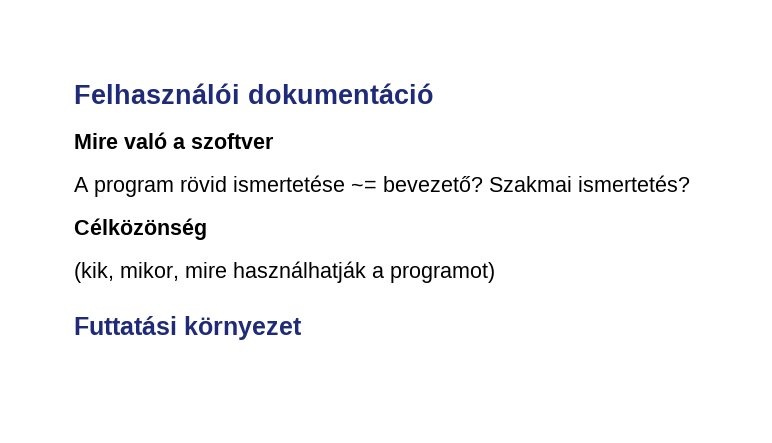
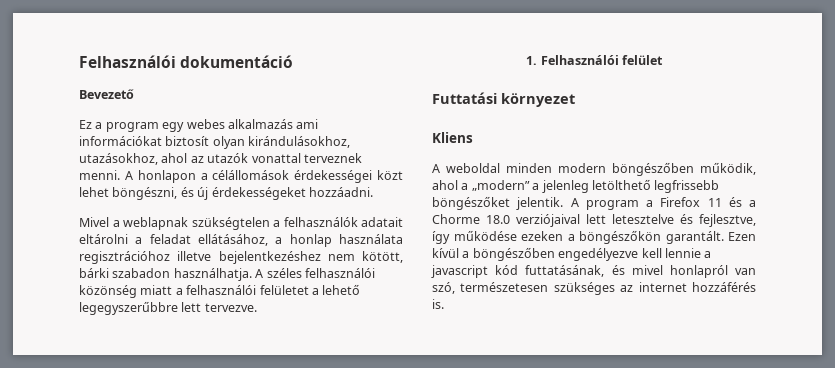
[74,132,274,149] [74,175,690,197] [74,218,207,240] [74,261,495,283] [74,316,302,340] Mire való a szoftver // A program rövid ismertetése ~= bevezető? Szakmai ismertetés? // Célközönség // (kik, mikor, mire használhatják a programot) // Futtatási környezet -> [79,89,134,99] [79,119,319,132] [79,136,351,149] [79,153,362,165] [79,170,403,183] [79,187,373,200] [79,217,403,230] [79,234,403,247] [79,251,403,264] [79,268,375,281] [79,284,361,298] [79,301,257,315] [526,55,663,65] [432,92,575,107] [432,132,473,143] [432,162,756,176] [432,179,720,193] [432,196,756,210] [432,214,756,227] [432,230,756,244] [432,247,712,261] [431,265,756,278] [432,282,756,295] [432,299,444,309] Bevezető // Ez a program egy webes alkalmazás ami információkat biztosít olyan kirándulásokhoz, utazásokhoz, ahol az utazók vonattal terveznek menni. A honlapon a célállomások érdekességei közt lehet böngészni, és új érdekességeket hozzáadni. // Mivel a weblapnak szükségtelen a felhasználók adatait eltárolni a feladat ellátásához, a honlap használata regisztrációhoz illetve bejelentkezéshez nem kötött, bárki szabadon használhatja. A széles felhasználói közönség miatt a felhasználói felületet a lehető legegyszerűbbre lett tervezve. // 1. Felhasználói felület // Futtatási környezet // Kliens // A weboldal minden modern böngészőben működik, ahol a „modern” a jelenleg letölthető legfrissebb böngészőket jelentik. A program a Firefox 11 és a Chorme 18.0 verziójaival lett letesztelve és fejlesztve, így működése ezeken a böngészőkön garantált. Ezen kívül a böngészőben engedélyezve kell lennie a javascript kód futtatásának, és mivel honlapról van szó, természetesen szükséges az internet hozzáférés is.

